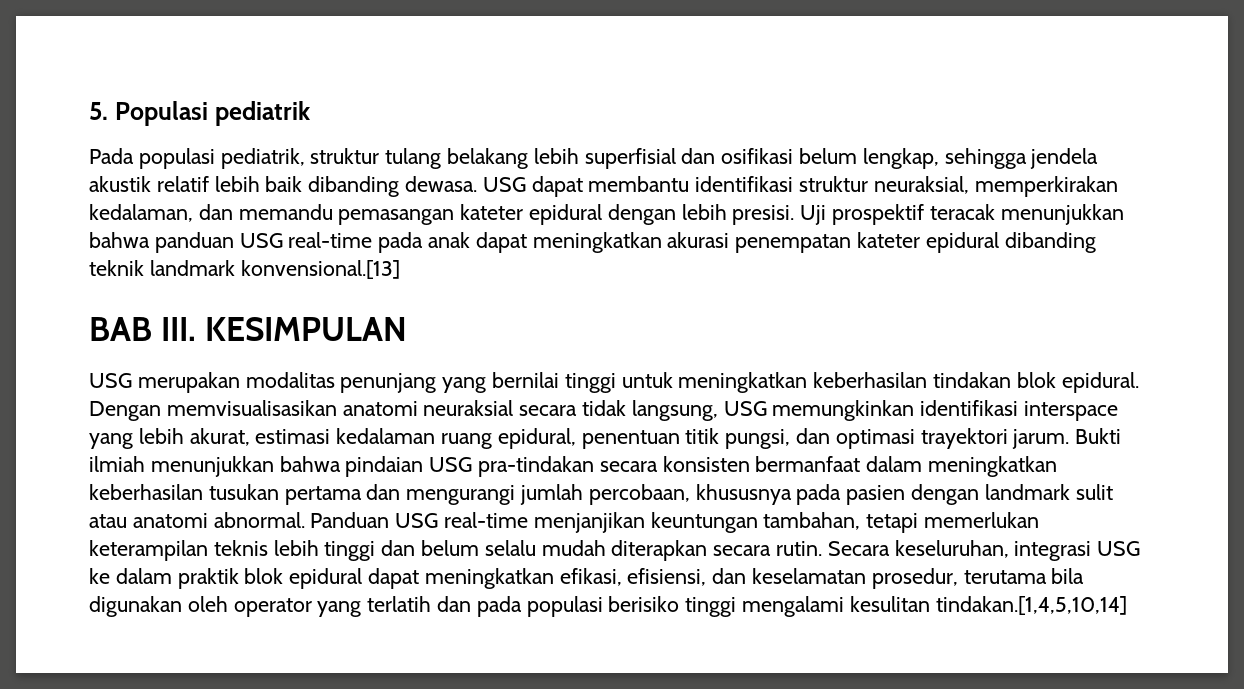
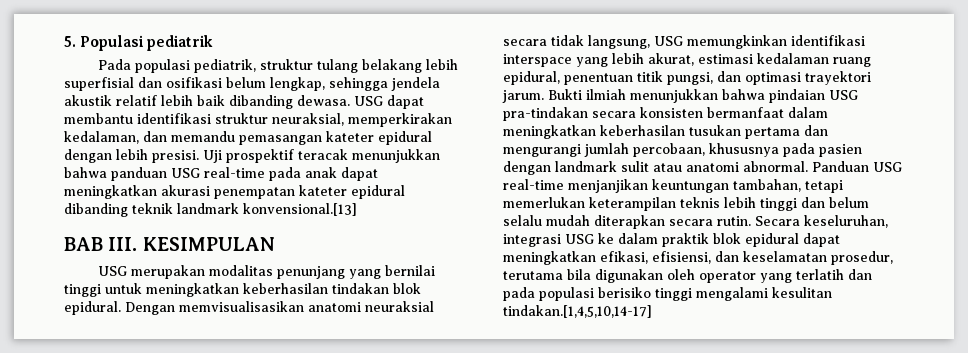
[935,596,1127,615] tindakan.[1,4,5,10,14] -> [503,305,652,318] tindakan.[1,4,5,10,14-17]

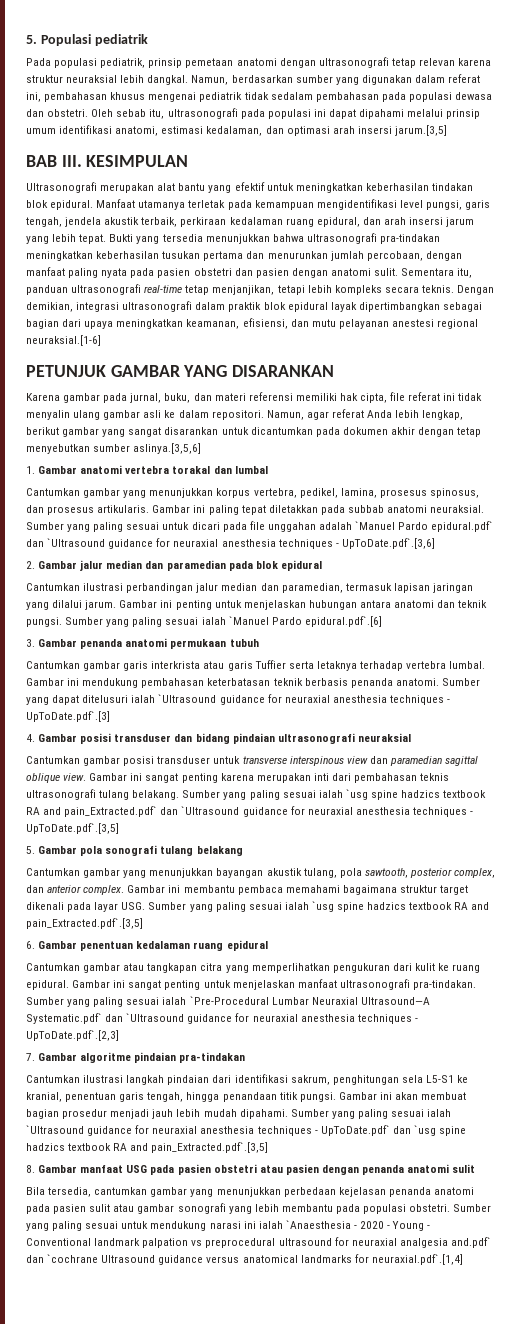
[259,59,458,73] [64,77,440,91] [64,95,424,109] [64,113,452,127] [64,131,432,145] [64,149,440,163] [64,167,378,181] [64,185,405,199] [64,203,357,217] [64,237,275,251] [97,265,435,279] [64,284,101,297] struktur tulang belakang lebih superfisial dan osifikasi belum lengkap, sehingga jendela akustik relatif lebih baik dibanding dewasa. USG dapat membantu identifikasi struktur neuraksial, memperkirakan kedalaman, dan memandu pemasangan kateter epidural dengan lebih presisi. Uji prospektif teracak menunjukkan bahwa panduan USG real-time pada anak dapat meningkatkan akurasi penempatan kateter epidural dibanding teknik landmark konvensional.[13] // BAB III. KESIMPULAN // USG merupakan modalitas penunjang yang bernilai tinggi -> [148,57,492,68] [26,74,481,85] [26,92,493,102] [26,108,481,119] [26,125,447,136] [26,155,189,167] [26,182,265,193] prinsip pemetaan anatomi dengan ultrasonografi tetap relevan karena struktur neuraksial lebih dangkal. Namun, berdasarkan sumber yang digunakan dalam referat ini, pembahasan khusus mengenai pediatrik tidak sedalam pembahasan pada populasi dewasa dan obstetri. Oleh sebab itu, ultrasonografi pada populasi ini dapat dipahami melalui prinsip umum identifikasi anatomi, estimasi kedalaman, dan optimasi arah insersi jarum.[3,5] // BAB III. KESIMPULAN // Ultrasonografi merupakan alat bantu yang efektif
[125,301,434,315] [503,35,865,49] [503,53,871,67] [503,71,871,85] [502,89,858,103] [503,107,828,121] Dengan memvisualisasikan anatomi neuraksial secara tidak langsung, USG memungkinkan identifikasi interspace yang lebih akurat, estimasi kedalaman ruang epidural, penentuan titik pungsi, dan optimasi trayektori jarum. Bukti ilmiah menunjukkan bahwa pindaian USG pra-tindakan secara konsisten bermanfaat dalam -> [96,199,491,210] [26,217,475,227] [26,233,440,244] Manfaat utamanya terletak pada kemampuan mengidentifikasi level pungsi, garis tengah, jendela akustik terbaik, perkiraan kedalaman ruang epidural, dan arah insersi jarum yang lebih tepat. Bukti yang tersedia menunjukkan bahwa ultrasonografi pra-tindakan
[503,144,581,157] mengurangi -> [267,251,328,259] menurunkan
[709,143,862,157] [503,161,902,175] [503,179,843,193] [503,197,869,211] [503,215,888,229] [503,233,840,247] [503,251,893,265] [503,269,872,283] [503,287,832,301] [503,305,652,318] khususnya pada pasien dengan landmark sulit atau anatomi abnormal. Panduan USG real-time menjanjikan keuntungan tambahan, tetapi memerlukan keterampilan teknis lebih tinggi dan belum selalu mudah diterapkan secara rutin. Secara keseluruhan, integrasi USG ke dalam praktik blok epidural dapat meningkatkan efikasi, efisiensi, dan keselamatan prosedur, terutama bila digunakan oleh operator yang terlatih dan pada populasi berisiko tinggi mengalami kesulitan tindakan.[1,4,5,10,14-17] -> [425,251,462,261] [26,267,473,278] [26,284,495,295] [26,301,482,312] [26,318,479,329] [26,335,101,346] [26,365,335,377] [26,392,483,403] [26,409,464,420] [26,427,482,437] [26,443,202,454] [26,465,268,474] [26,488,479,498] [26,505,485,515] [26,521,494,532] [26,538,435,549] [26,560,322,571] [26,583,473,593] [26,600,488,610] [26,616,382,627] [26,638,259,649] [26,660,486,671] [26,678,480,688] [26,694,451,705] [26,711,110,722] [26,733,411,744] [26,756,479,766] [26,773,450,783] [26,789,487,800] [26,806,474,817] [26,823,119,834] [26,845,243,856] [26,868,496,878] [26,885,469,895] [26,901,490,912] [26,918,143,929] [26,940,268,951] [26,963,481,973] [26,979,476,990] [26,996,430,1007] [26,1013,418,1024] [26,1030,119,1041] [26,1052,246,1063] [26,1074,469,1085] [26,1092,467,1102] [26,1109,452,1119] [26,1125,467,1136] [26,1142,269,1153] [26,1164,476,1175] [26,1187,474,1197] [26,1203,492,1214] [26,1220,431,1231] [26,1237,491,1248] [26,1254,463,1265] dengan manfaat paling nyata pada pasien obstetri dan pasien dengan anatomi sulit. Sementara itu, panduan ultrasonografi real-time tetap menjanjikan, tetapi lebih kompleks secara teknis. Dengan demikian, integrasi ultrasonografi dalam praktik blok epidural layak dipertimbangkan sebagai bagian dari upaya meningkatkan keamanan, efisiensi, dan mutu pelayanan anestesi regional neuraksial.[1-6] // PETUNJUK GAMBAR YANG DISARANKAN // Karena gambar pada jurnal, buku, dan materi referensi memiliki hak cipta, file referat ini tidak menyalin ulang gambar asli ke dalam repositori. Namun, agar referat Anda lebih lengkap, berikut gambar yang sangat disarankan untuk dicantumkan pada dokumen akhir dengan tetap menyebutkan sumber aslinya.[3,5,6] // 1. Gambar anatomi vertebra torakal dan lumbal // Cantumkan gambar yang menunjukkan korpus vertebra, pedikel, lamina, prosesus spinosus, dan prosesus artikularis. Gambar ini paling tepat diletakkan pada subbab anatomi neuraksial. Sumber yang paling sesuai untuk dicari pada file unggahan adalah `Manuel Pardo epidural.pdf` dan `Ultrasound guidance for neuraxial anesthesia techniques - UpToDate.pdf`.[3,6] // 2. Gambar jalur median dan paramedian pada blok epidural // Cantumkan ilustrasi perbandingan jalur median dan paramedian, termasuk lapisan jaringan yang dilalui jarum. Gambar ini penting untuk menjelaskan hubungan antara anatomi dan teknik pungsi. Sumber yang paling sesuai ialah `Manuel Pardo epidural.pdf`.[6] // 3. Gambar penanda anatomi permukaan tubuh // Cantumkan gambar garis interkrista atau garis Tuffier serta letaknya terhadap vertebra lumbal. Gambar ini mendukung pembahasan keterbatasan teknik berbasis penanda anatomi. Sumber yang dapat ditelusuri ialah `Ultrasound guidance for neuraxial anesthesia techniques - UpToDate.pdf`.[3] // 4. Gambar posisi transduser dan bidang pindaian ultrasonografi neuraksial // Cantumkan gambar posisi transduser untuk transverse interspinous view dan paramedian sagittal oblique view. Gambar ini sangat penting karena merupakan inti dari pembahasan teknis ultrasonografi tulang belakang. Sumber yang paling sesuai ialah `usg spine hadzics textbook RA and pain_Extracted.pdf` dan `Ultrasound guidance for neuraxial anesthesia techniques - UpToDate.pdf`.[3,5] // 5. Gambar pola sonografi tulang belakang // Cantumkan gambar yang menunjukkan bayangan akustik tulang, pola sawtooth, posterior complex, dan anterior complex. Gambar ini membantu pembaca memahami bagaimana struktur target dikenali pada layar USG. Sumber yang paling sesuai ialah `usg spine hadzics textbook RA and pain_Extracted.pdf`.[3,5] // 6. Gambar penentuan kedalaman ruang epidural // Cantumkan gambar atau tangkapan citra yang memperlihatkan pengukuran dari kulit ke ruang epidural. Gambar ini sangat penting untuk menjelaskan manfaat ultrasonografi pra-tindakan. Sumber yang paling sesuai ialah `Pre-Procedural Lumbar Neuraxial Ultrasound—A Systematic.pdf` dan `Ultrasound guidance for neuraxial anesthesia techniques - UpToDate.pdf`.[2,3] // 7. Gambar algoritme pindaian pra-tindakan // Cantumkan ilustrasi langkah pindaian dari identifikasi sakrum, penghitungan sela L5-S1 ke kranial, penentuan garis tengah, hingga penandaan titik pungsi. Gambar ini akan membuat bagian prosedur menjadi jauh lebih mudah dipahami. Sumber yang paling sesuai ialah `Ultrasound guidance for neuraxial anesthesia techniques - UpToDate.pdf` dan `usg spine hadzics textbook RA and pain_Extracted.pdf`.[3,5] // 8. Gambar manfaat USG pada pasien obstetri atau pasien dengan penanda anatomi sulit // Bila tersedia, cantumkan gambar yang menunjukkan perbedaan kejelasan penanda anatomi pada pasien sulit atau gambar sonografi yang lebih membantu pada populasi obstetri. Sumber yang paling sesuai untuk mendukung narasi ini ialah `Anaesthesia - 2020 - Young - Conventional landmark palpation vs preprocedural ultrasound for neuraxial analgesia and.pdf` dan `cochrane Ultrasound guidance versus anatomical landmarks for neuraxial.pdf`.[1,4]

